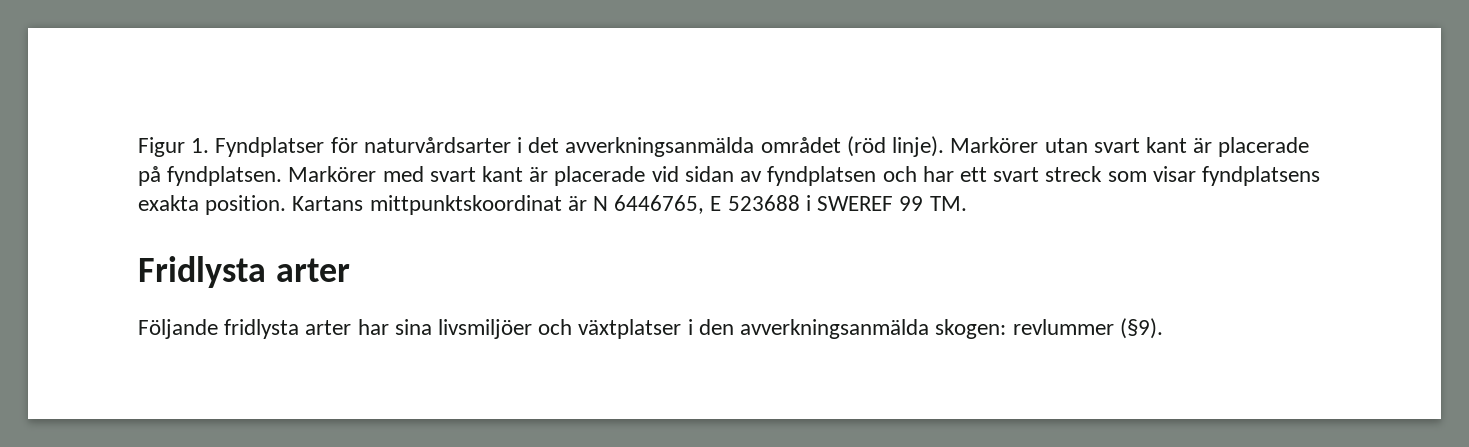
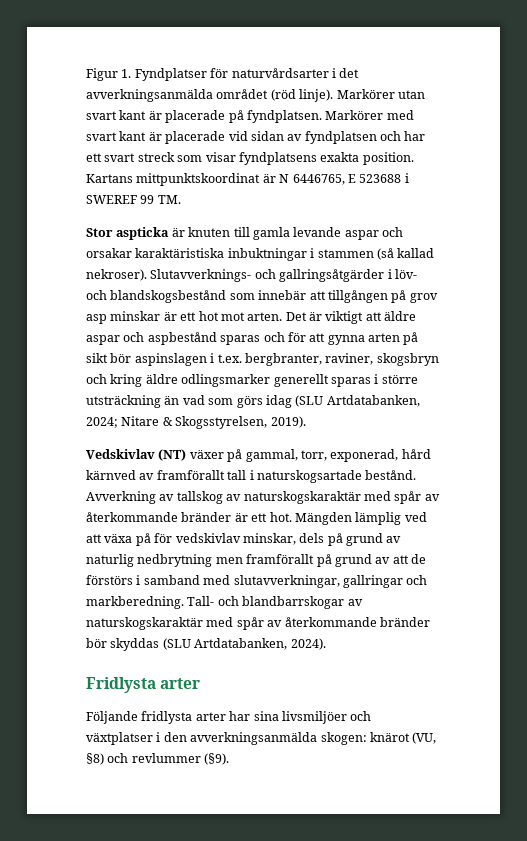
(967, 203) none -> [86,227,403,240] [86,248,435,261] [86,269,417,282] [86,290,438,303] [86,311,417,324] [86,332,419,345] [86,353,439,366] [86,374,418,387] [86,395,420,408] [86,416,306,429] [86,449,431,462] [86,470,417,483] [86,491,440,504] [86,512,427,525] [86,533,402,546] [86,554,426,567] [86,575,428,588] [86,596,363,609] [86,617,430,630] [86,638,326,651] // Stor aspticka är knuten till gamla levande aspar och orsakar karaktäristiska inbuktningar i stammen (så kallad nekroser). Slutavverknings- och gallringsåtgärder i löv- och blandskogsbestånd som innebär att tillgången på grov asp minskar är ett hot mot arten. Det är viktigt att äldre aspar och aspbestånd sparas och för att gynna arten på sikt bör aspinslagen i t.ex. bergbranter, raviner, skogsbryn och kring äldre odlingsmarker generellt sparas i större utsträckning än vad som görs idag (SLU Artdatabanken, 2024; Nitare & Skogsstyrelsen, 2019). // Vedskivlav (NT) växer på gammal, torr, exponerad, hård kärnved av framförallt tall i naturskogsartade bestånd. Avverkning av tallskog av naturskogskaraktär med spår av återkommande bränder är ett hot. Mängden lämplig ved att växa på för vedskivlav minskar, dels på grund av naturlig nedbrytning men framförallt på grund av att de förstörs i samband med slutavverkningar, gallringar och markberedning. Tall- och blandbarrskogar av naturskogskaraktär med spår av återkommande bränder bör skyddas (SLU Artdatabanken, 2024).
(1007, 329) none -> [369,732,437,744] [86,753,129,765] knärot (VU, §8) och

